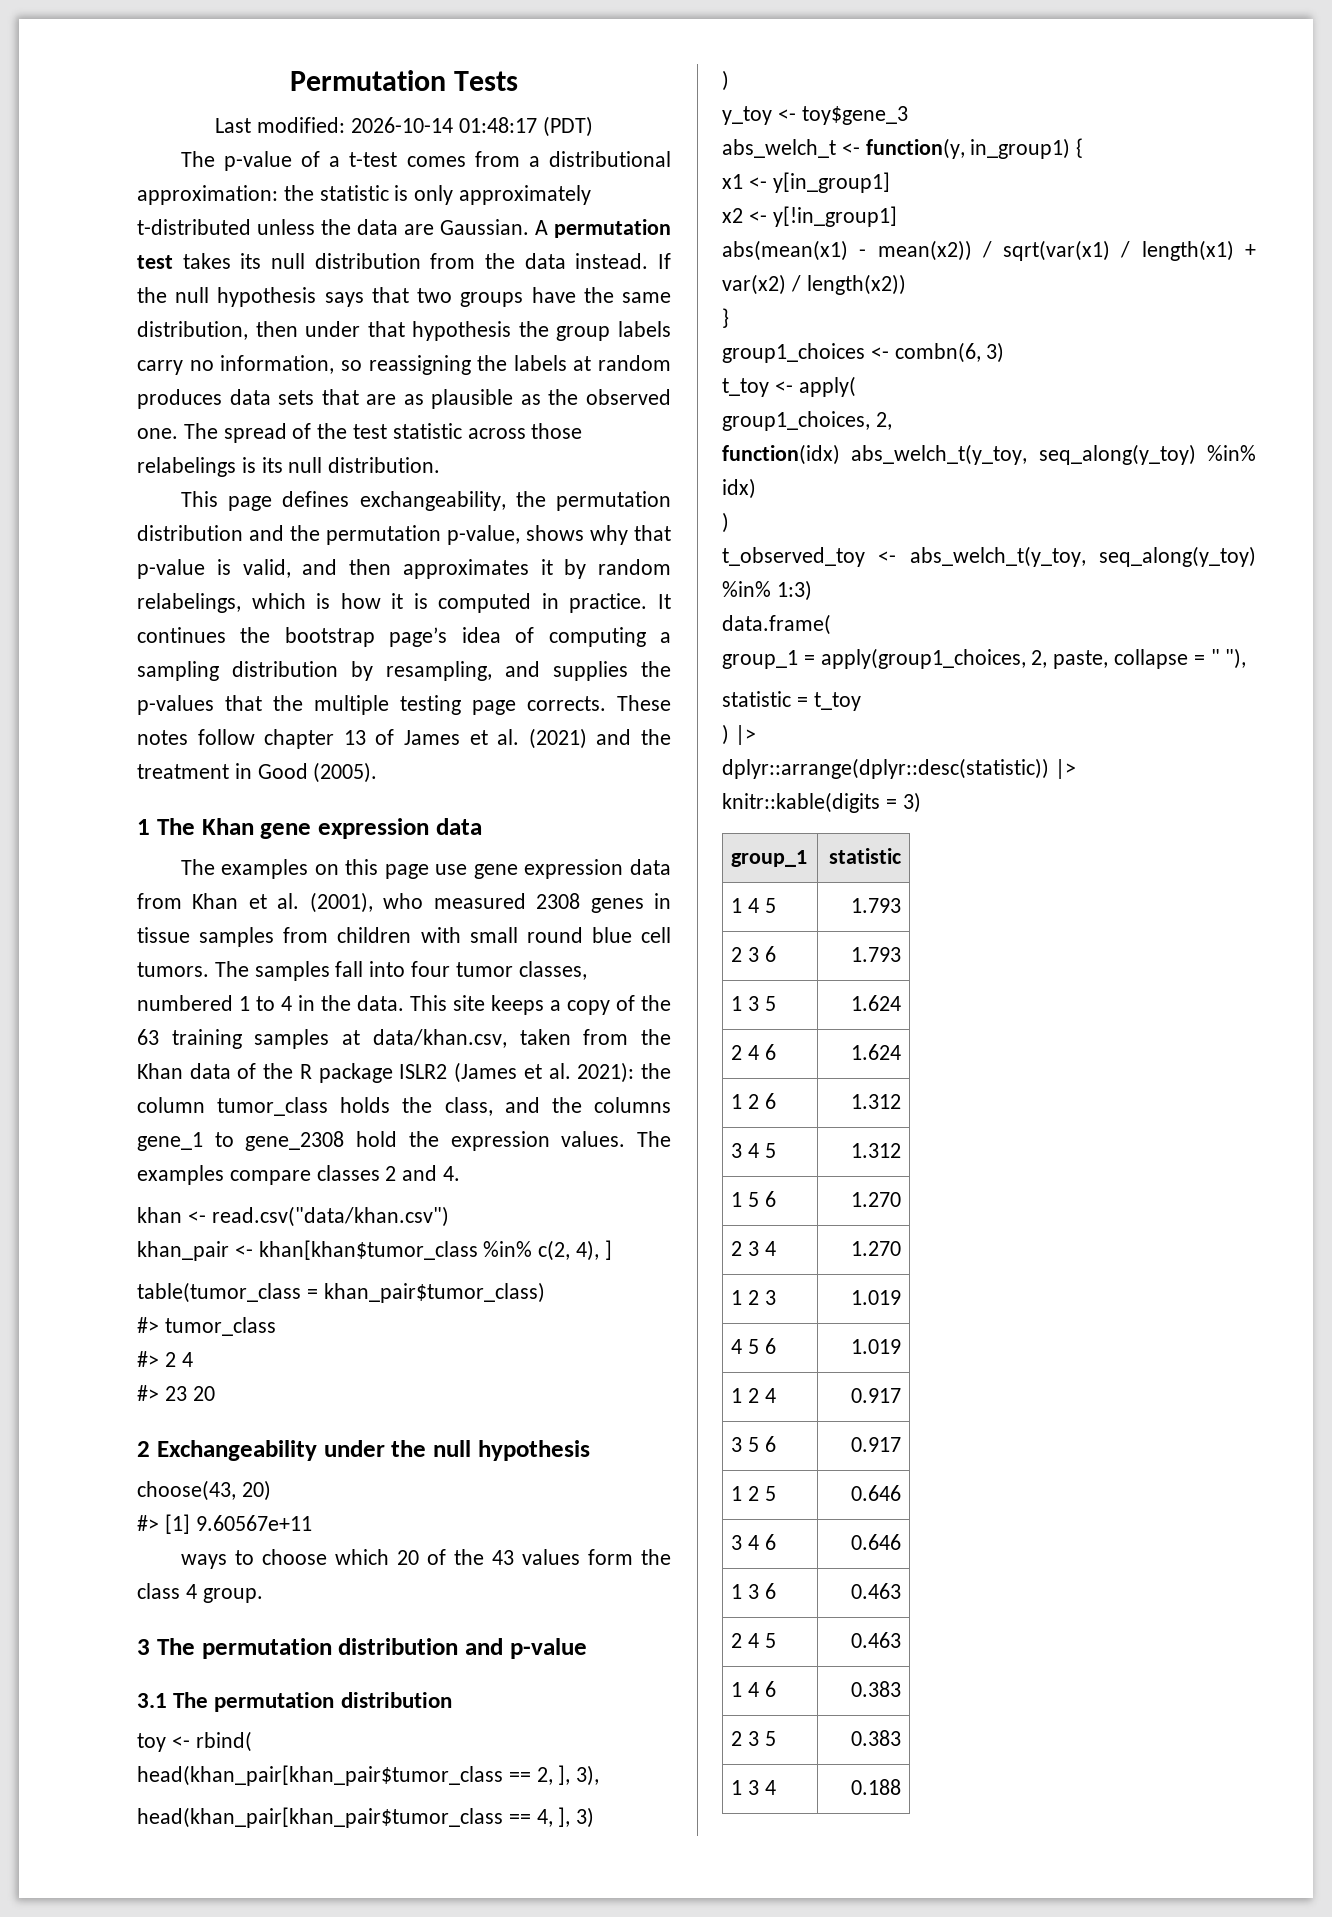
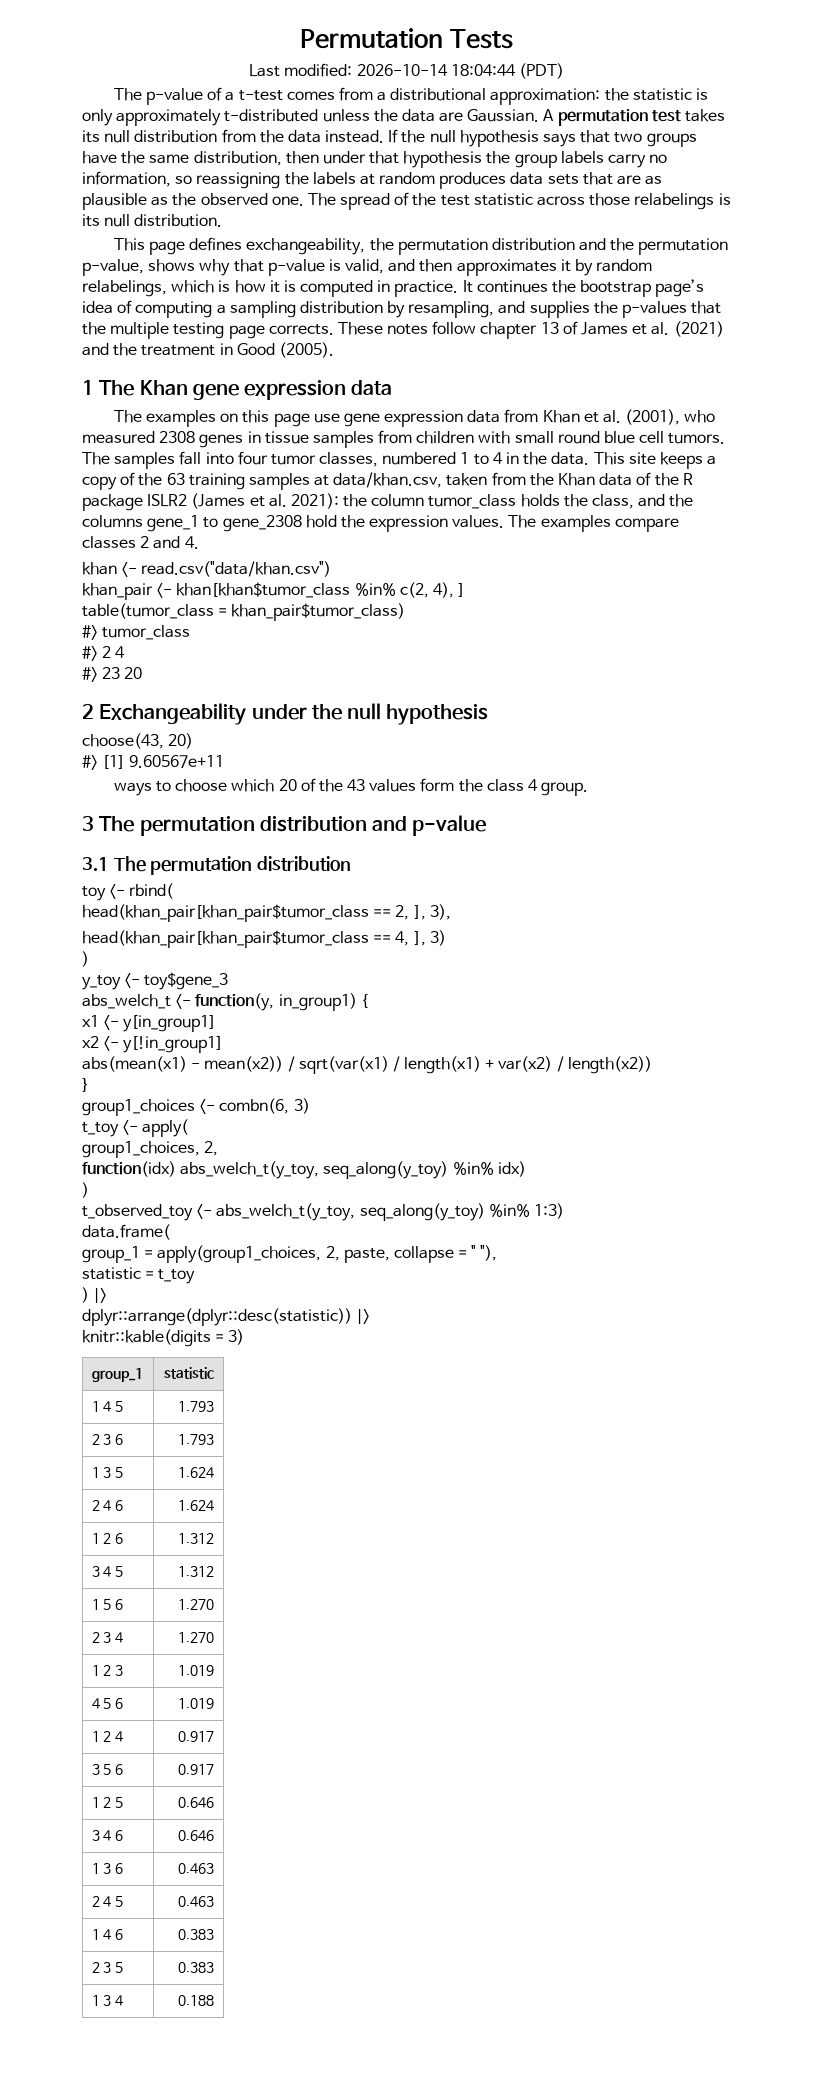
[458,117,537,133] 01:48:17 -> [450,64,516,76] 18:04:44

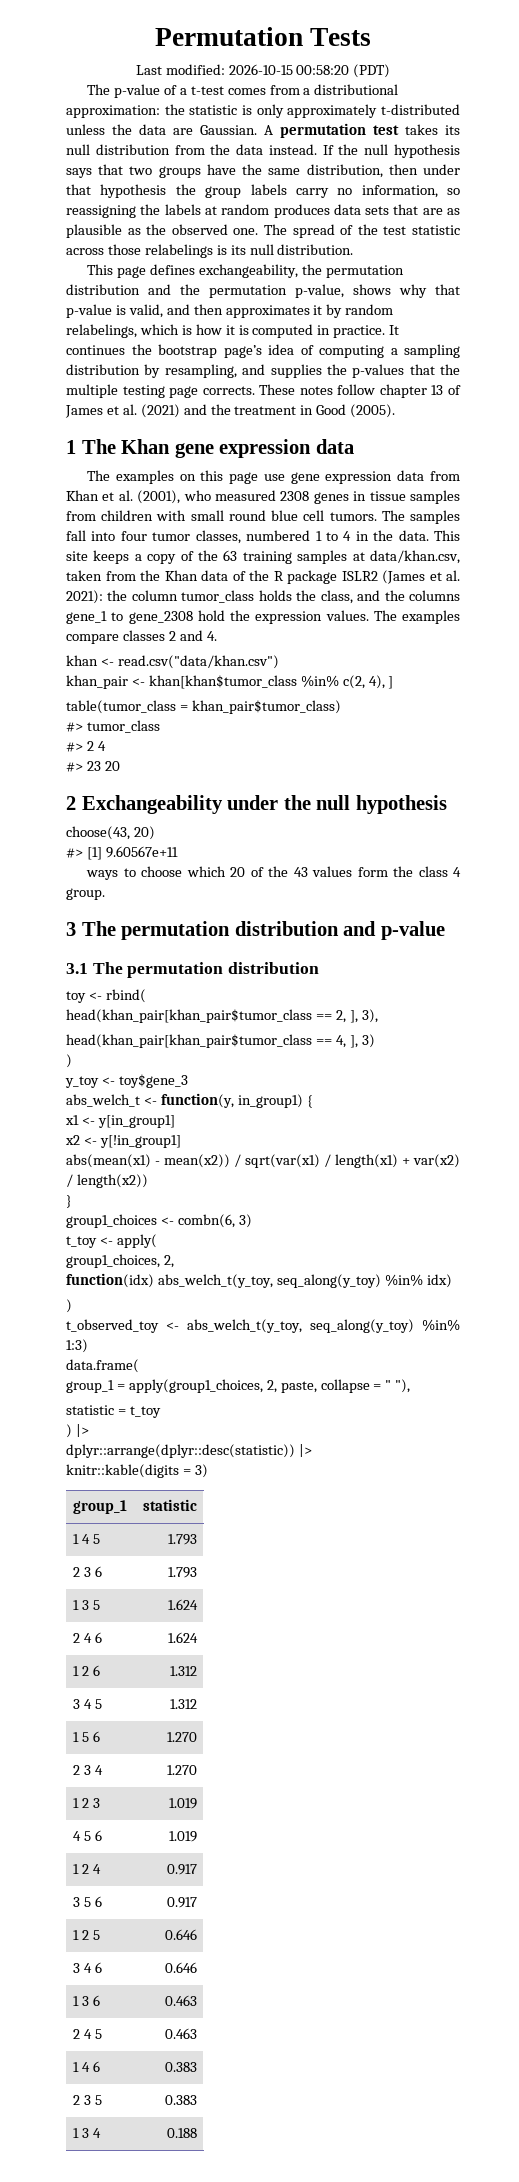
[356,64,516,76] 2026-10-14 18:04:44 -> [228,64,350,75] 2026-10-15 00:58:20

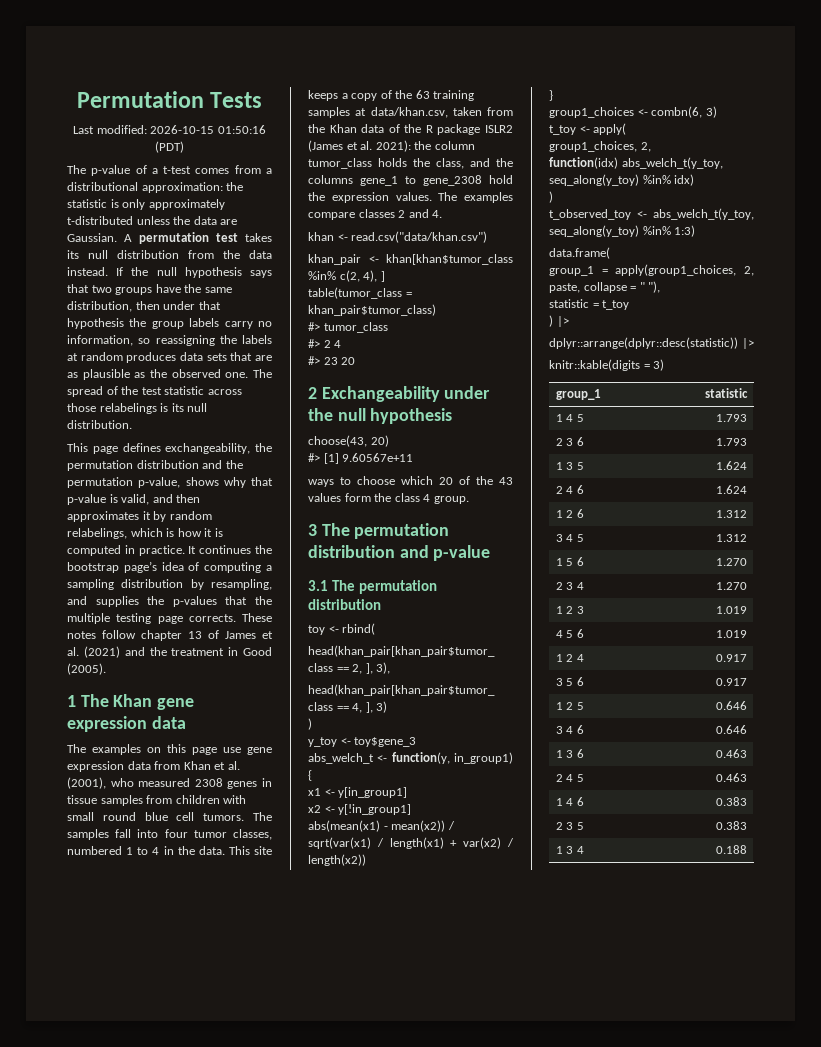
[296,65,350,75] 00:58:20 -> [217,125,266,134] 01:50:16

